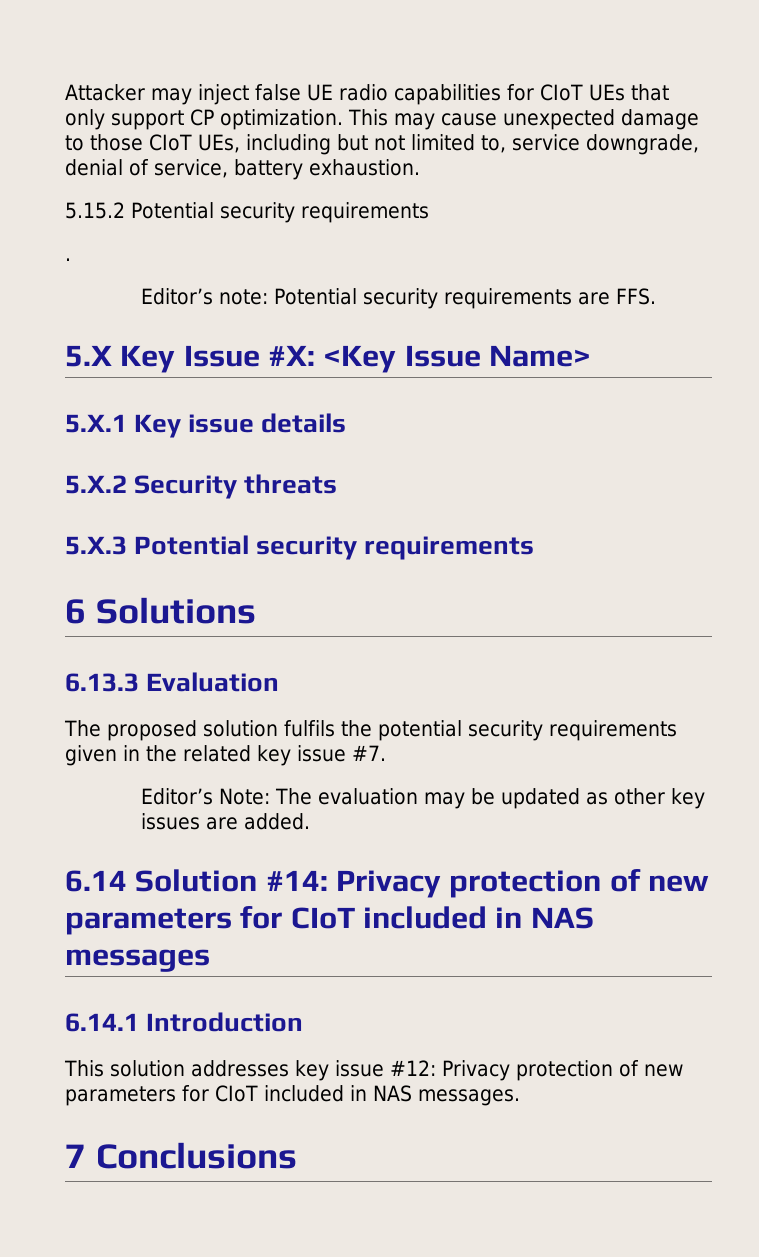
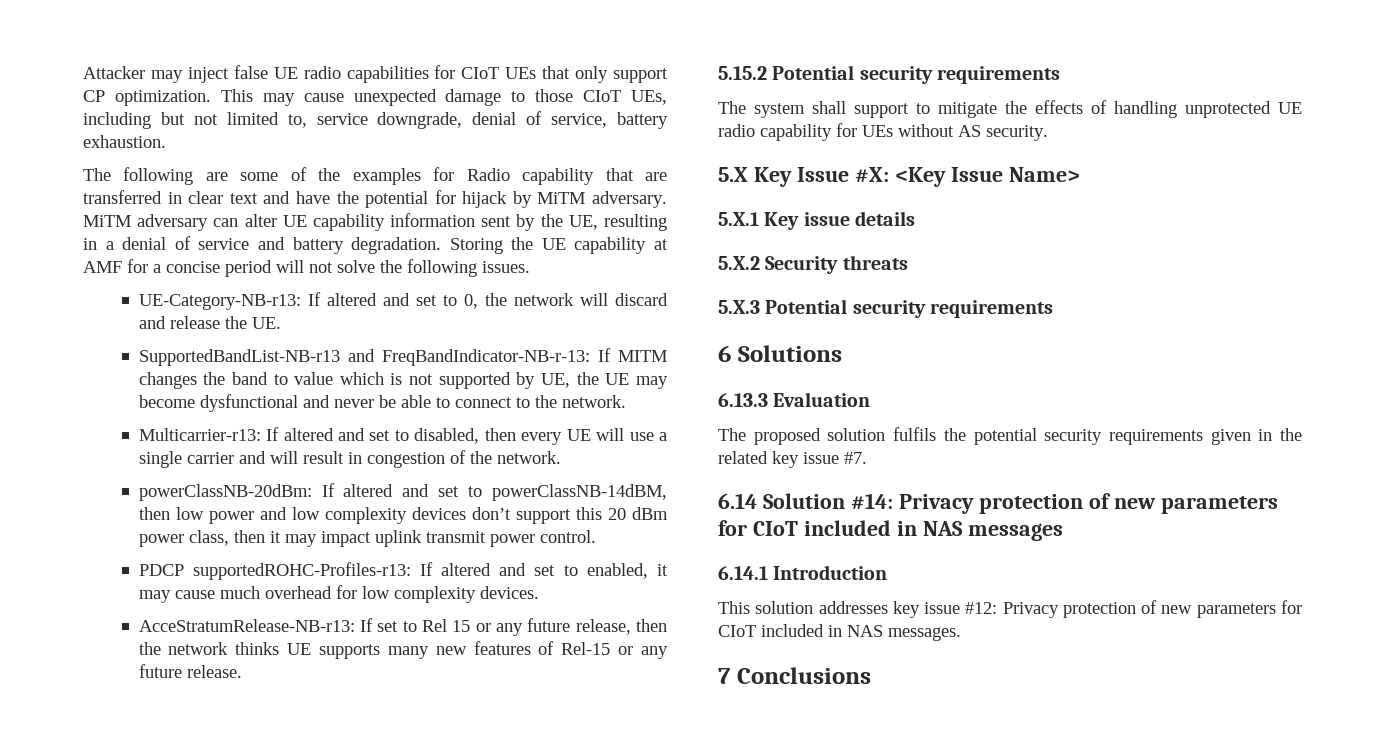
[65,202,429,223] [65,258,71,261] [141,288,657,309] 5.15.2 Potential security requirements // . // Editor’s note: Potential security requirements are FFS. -> [83,167,667,185] [83,190,667,208] [83,213,667,231] [83,236,668,254] [83,259,530,277] [138,292,668,310] [138,316,281,329] [138,348,668,366] [138,372,668,389] [138,394,626,412] [138,427,668,445] [138,450,561,468] [138,483,667,501] [138,507,668,524] [138,530,596,547] [138,562,669,580] [138,585,539,603] [138,618,668,636] [138,641,669,659] [138,664,242,678] [718,65,1061,84] [718,100,1302,118] [718,123,1048,141] The following are some of the examples for Radio capability that are transferred in clear text and have the potential for hijack by MiTM adversary. MiTM adversary can alter UE capability information sent by the UE, resulting in a denial of service and battery degradation. Storing the UE capability at AMF for a concise period will not solve the following issues. // UE-Category-NB-r13: If altered and set to 0, the network will discard and release the UE. // SupportedBandList-NB-r13 and FreqBandIndicator-NB-r-13: If MITM changes the band to value which is not supported by UE, the UE may become dysfunctional and never be able to connect to the network. // Multicarrier-r13: If altered and set to disabled, then every UE will use a single carrier and will result in congestion of the network. // powerClassNB-20dBm: If altered and set to powerClassNB-14dBM, then low power and low complexity devices don’t support this 20 dBm power class, then it may impact uplink transmit power control. // PDCP supportedROHC-Profiles-r13: If altered and set to enabled, it may cause much overhead for low complexity devices. // AcceStratumRelease-NB-r13: If set to Rel 15 or any future release, then the network thinks UE supports many new features of Rel-15 or any future release. // 5.15.2 Potential security requirements // The system shall support to mitigate the effects of handling unprotected UE radio capability for UEs without AS security.
[141,788,706,809] [141,813,311,830] // Editor’s Note: The evaluation may be updated as other key issues are added. -> (867, 458) none

